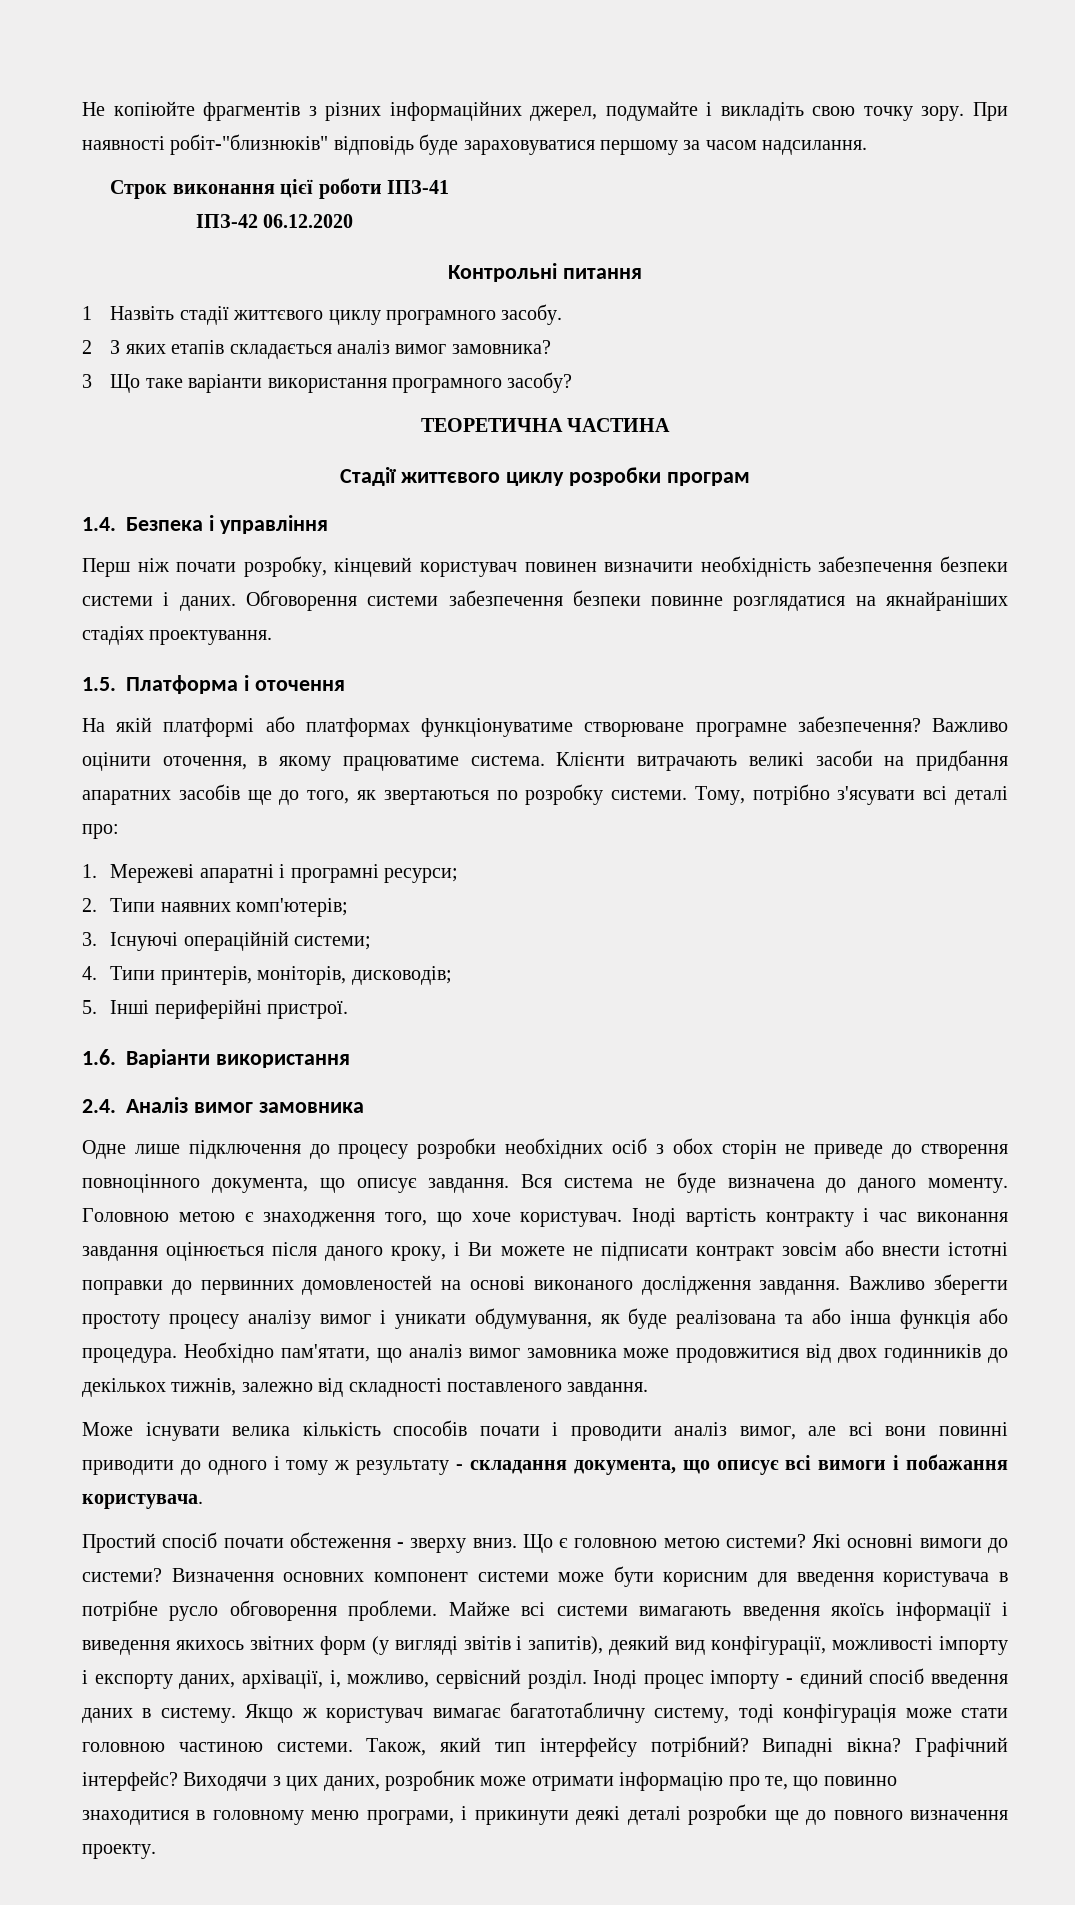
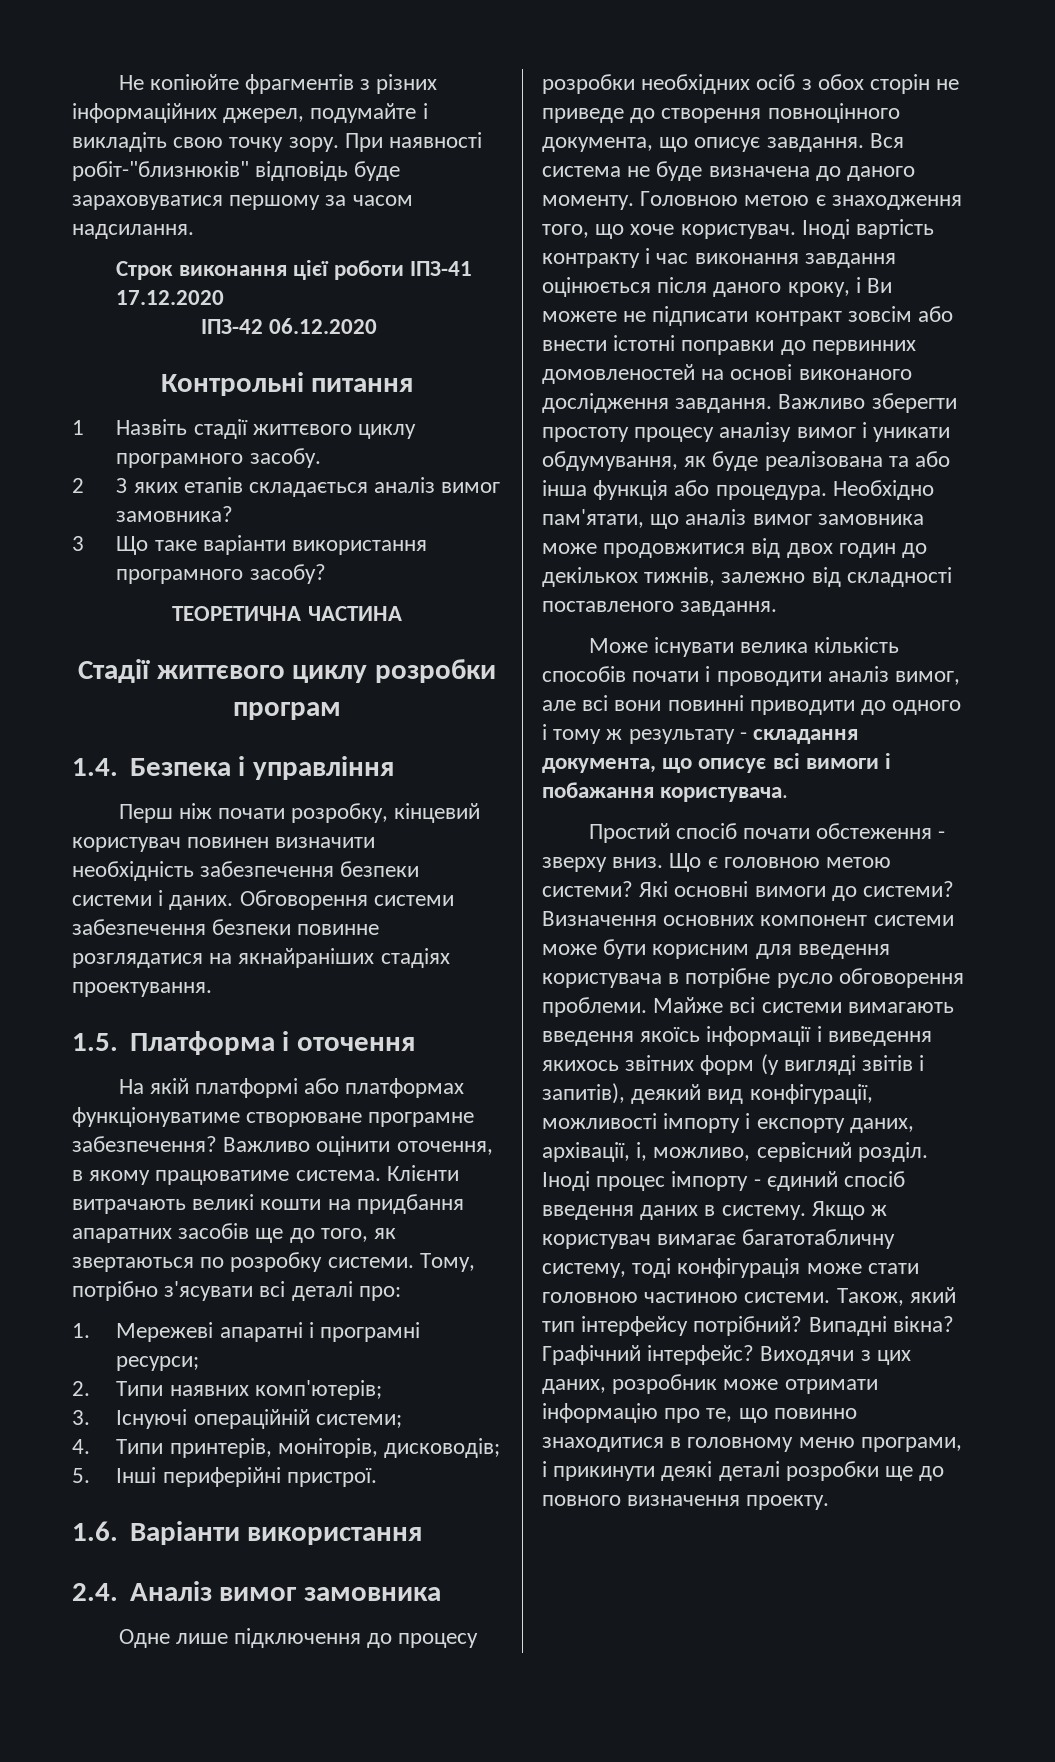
(450, 187) none -> [116,290,225,305] 17.12.2020
[815,750,873,766] засоби -> [260,1199,322,1210] кошти
[884,1344,982,1363] годинників -> [838,543,896,558] годин

